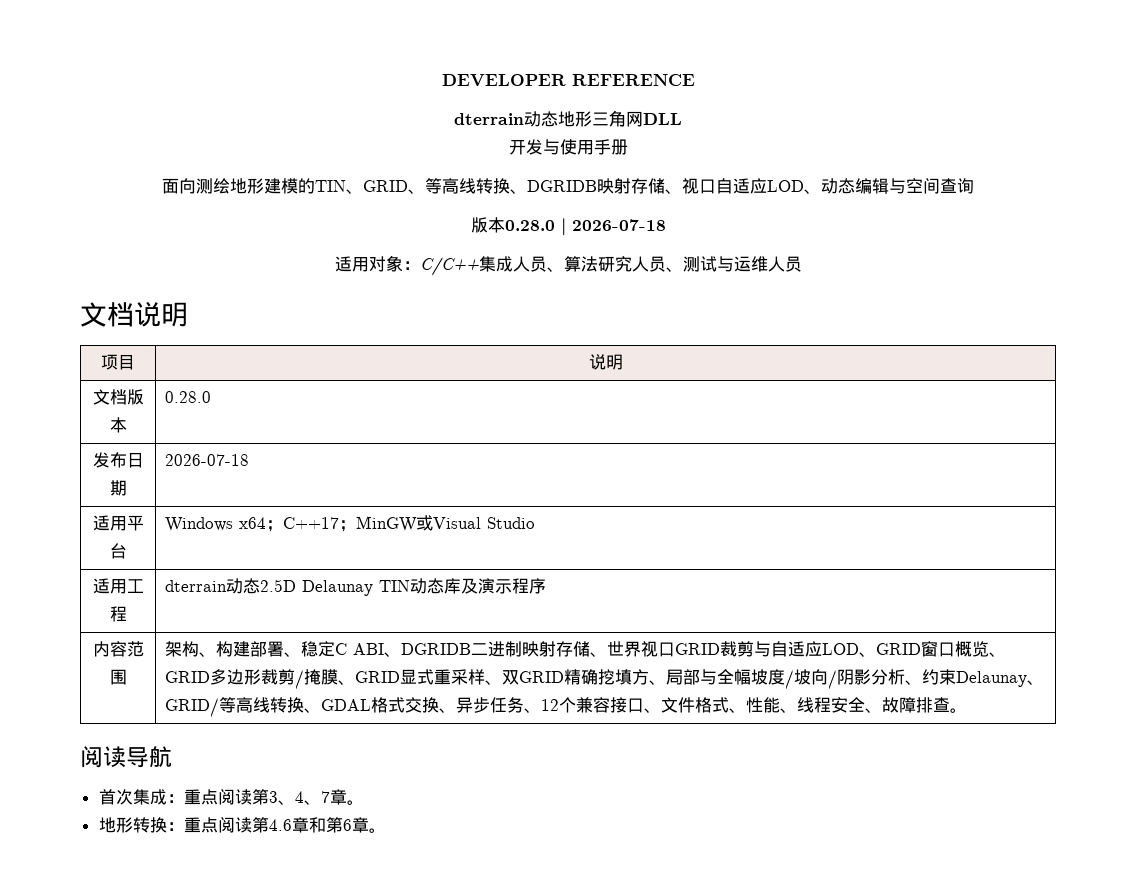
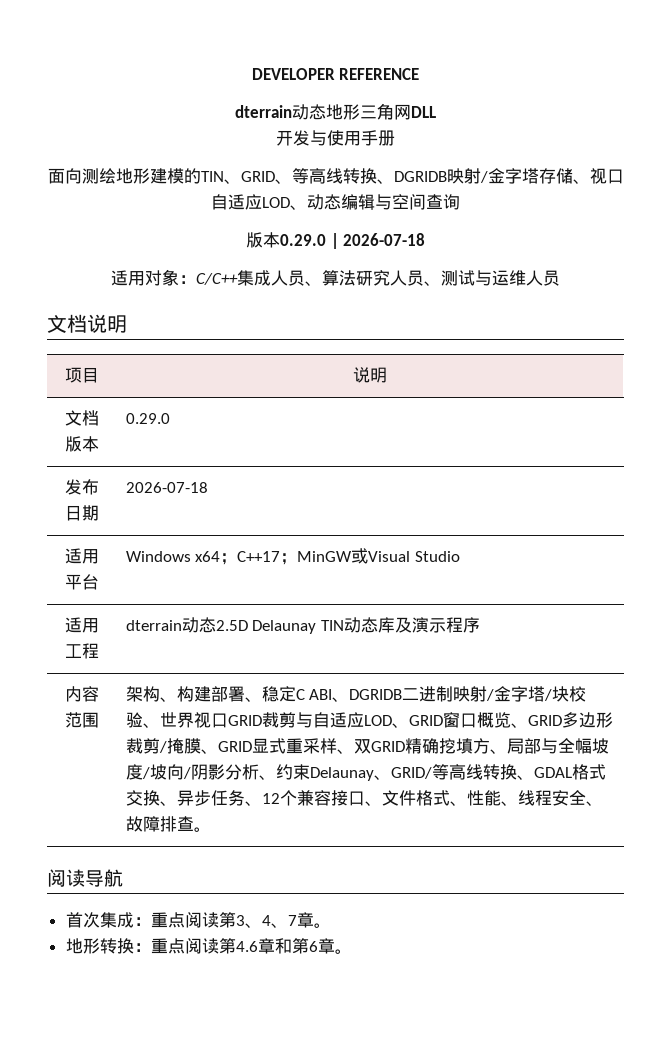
(631, 186) none -> [479,168,539,184] /金字塔
[504,220,555,231] 0.28.0 -> [279,234,326,246] 0.29.0
[164,391,211,403] 0.28.0 -> [125,413,170,424] 0.29.0
[555,641,590,657] 存储 -> [486,686,587,702] [125,712,143,728] /金字塔/块校验

